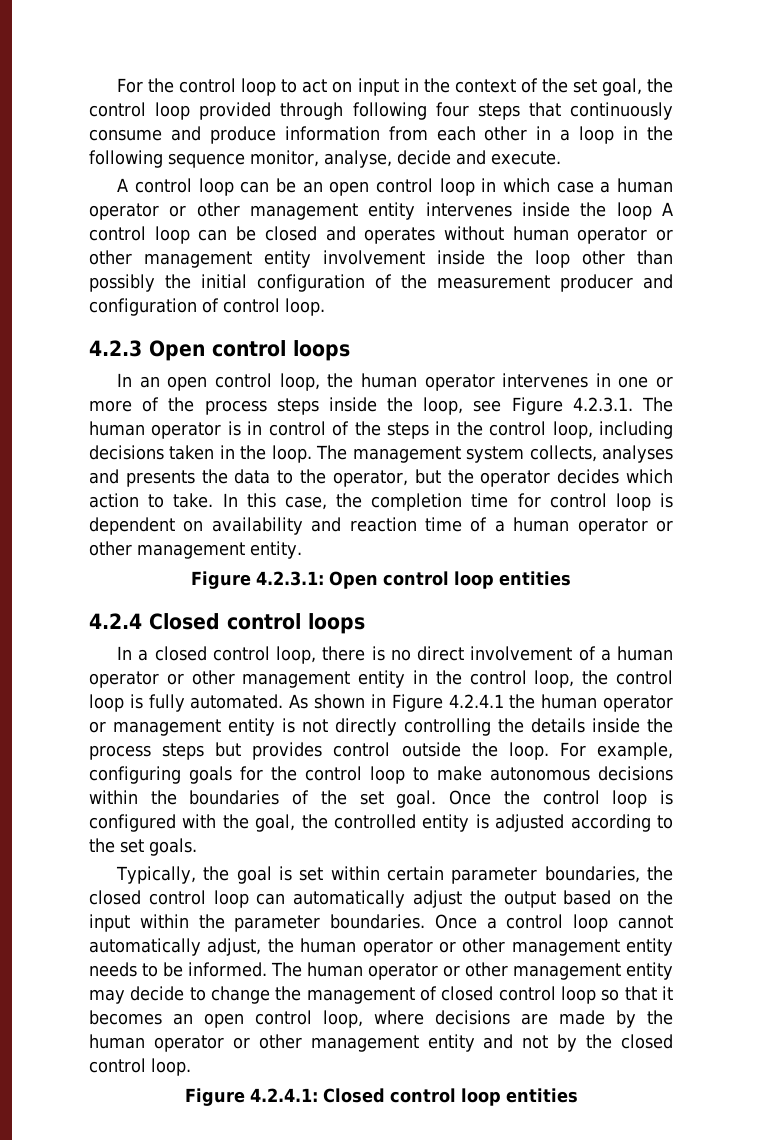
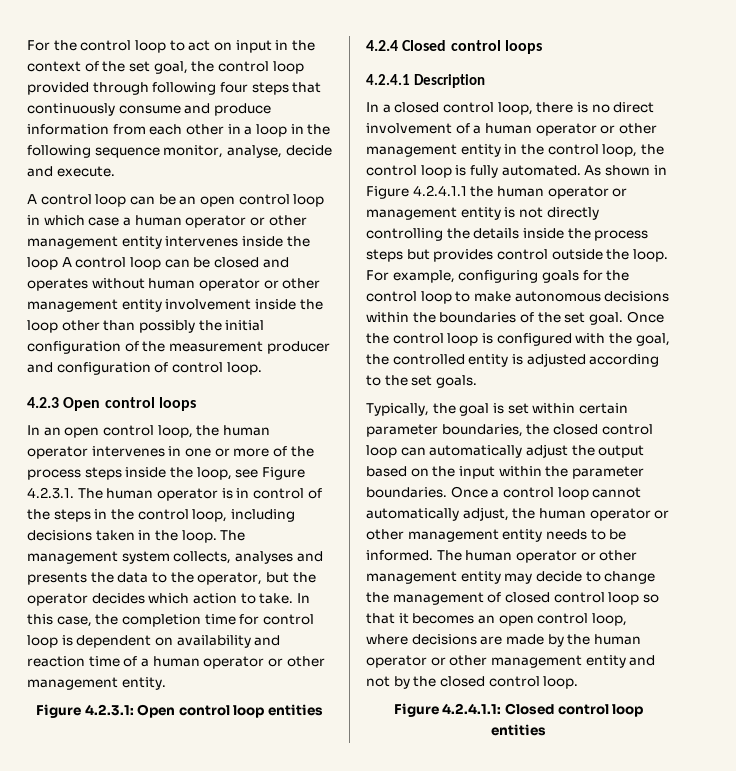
(365, 623) none -> [366,74,486,88] // 4.2.4.1 Description
[448,694,504,708] 4.2.4.1 -> [412,185,467,196] 4.2.4.1.1
[249,1088,318,1102] 4.2.4.1: -> [442,703,502,714] 4.2.4.1.1:

